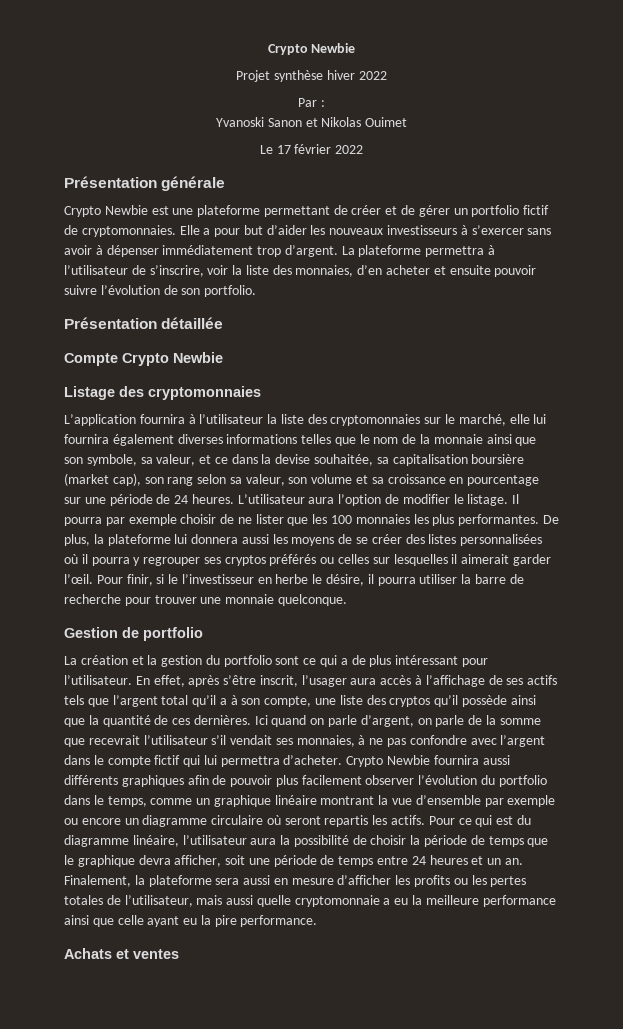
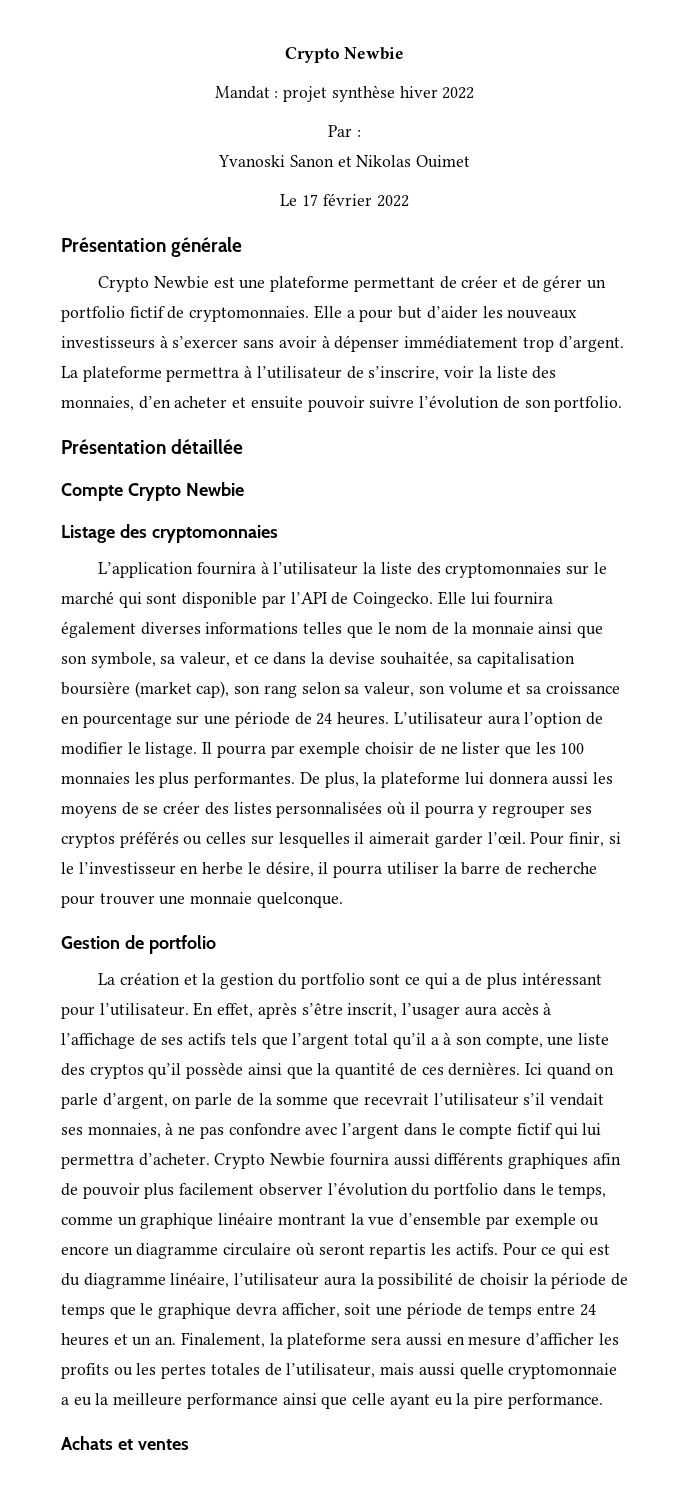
[267,43,356,55] [236,70,271,82] Crypto Newbie // Projet -> [284,47,405,63] [214,86,328,102] Crypto Newbie // Mandat : projet
[458,414,530,426] marché, elle -> [61,591,466,608] marché qui sont disponible par l’API de Coingecko. Elle

